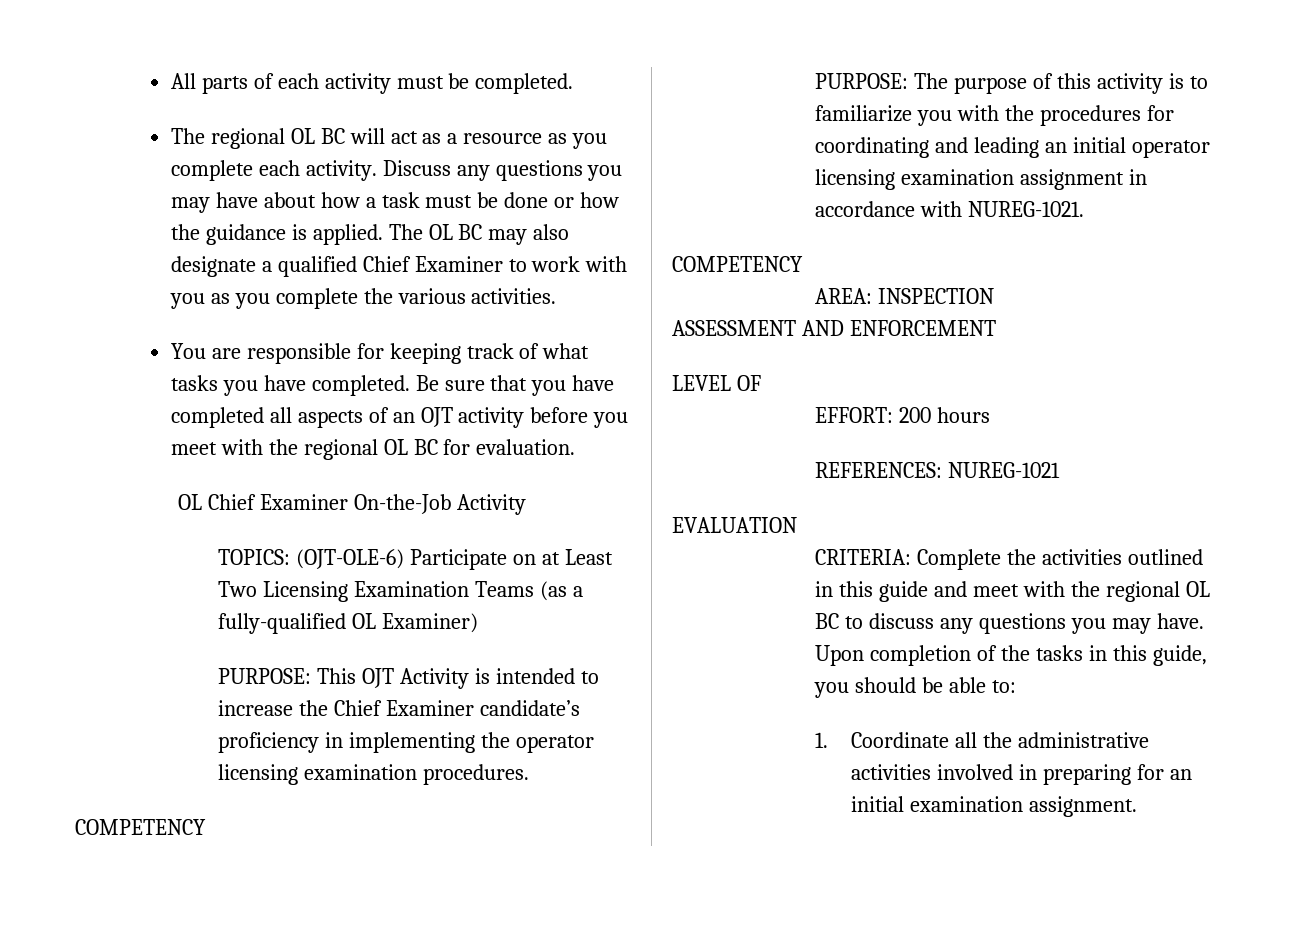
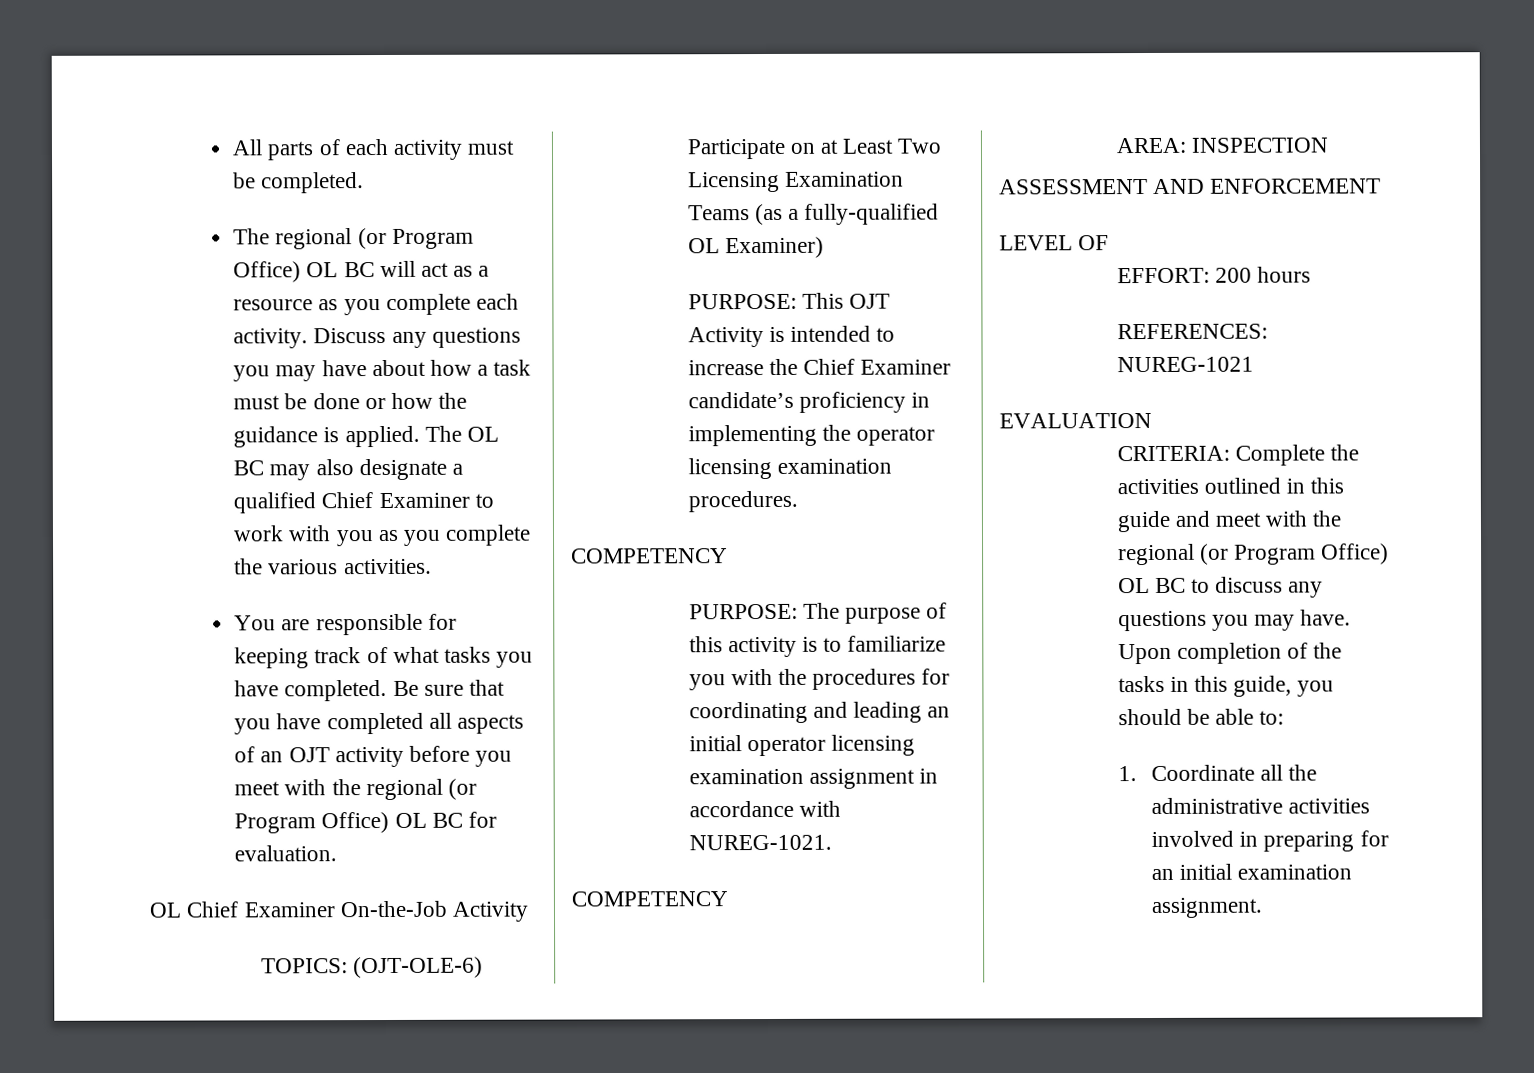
(285, 138) none -> [357,227,474,250] [233,261,302,283] (or Program Office)
(378, 449) none -> [447,778,477,800] [234,811,390,834] (or Program Office)
(1180, 591) none -> [1199,543,1390,565] (or Program Office)

